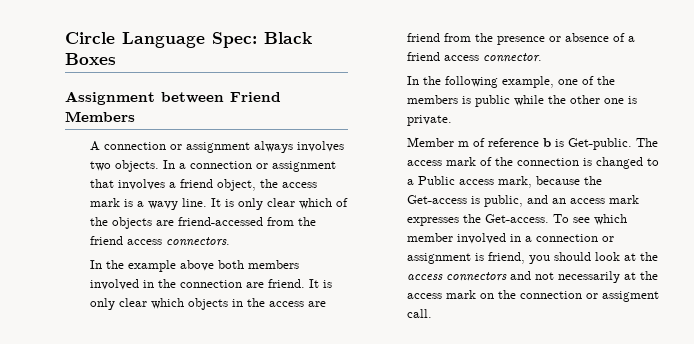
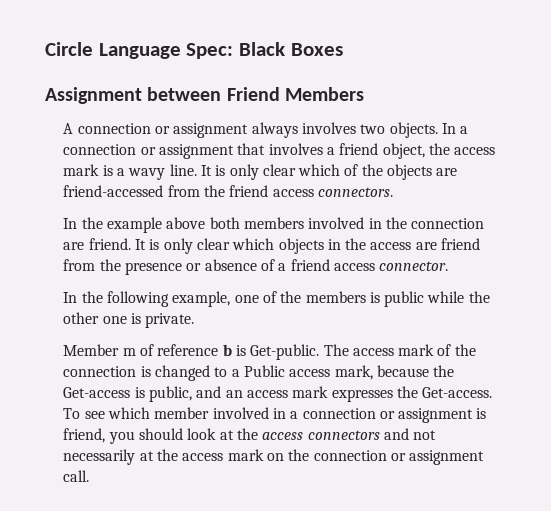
[602,291,660,302] assigment -> [409,450,485,465] assignment

